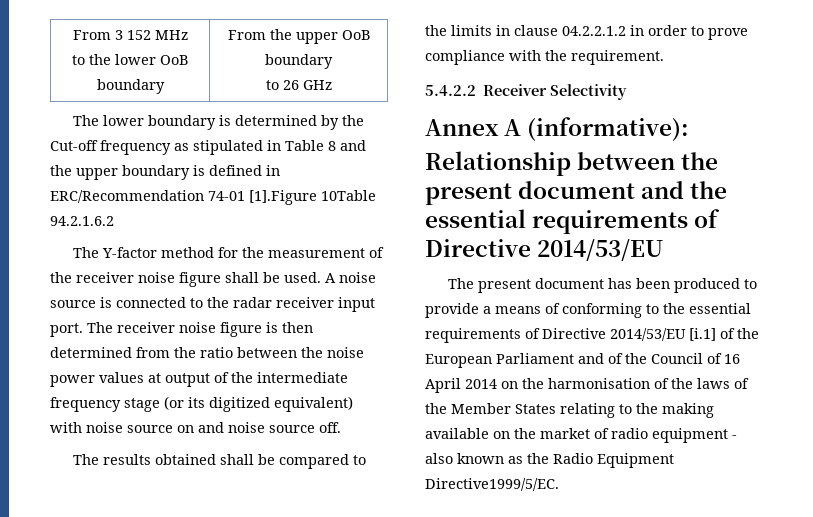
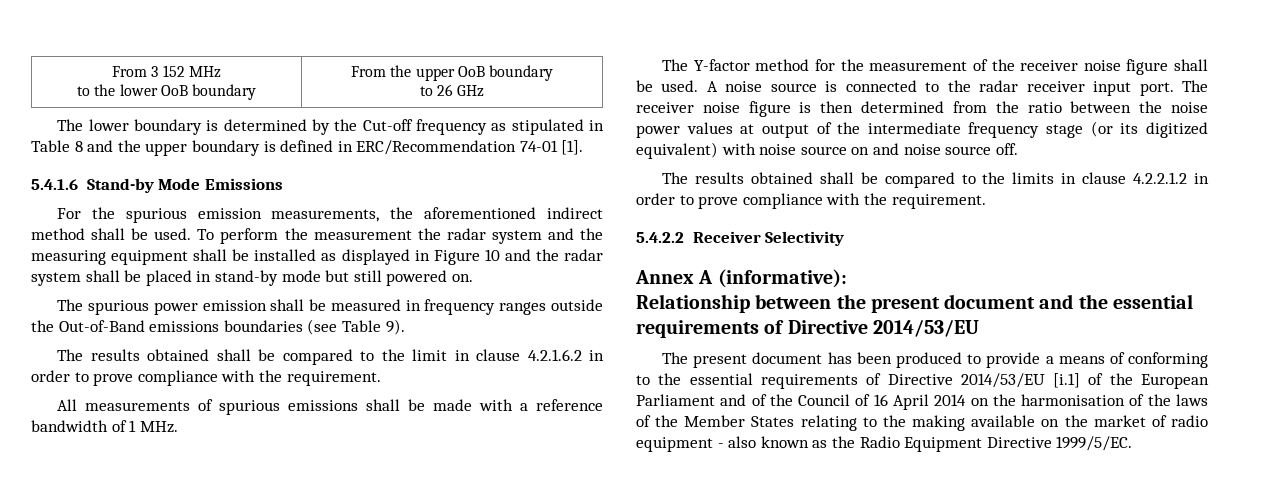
[249,190,376,205] [50,216,114,226] [1].Figure 10Table 94.2.1.6.2 -> [561,140,584,155] [31,178,283,193] [57,207,603,223] [31,228,603,244] [31,249,603,265] [31,270,473,286] [57,299,604,315] [31,319,405,335] [57,349,604,365] [31,370,381,386] [57,399,603,415] [31,420,178,433] [1]. // 5.4.1.6 Stand-by Mode Emissions // For the spurious emission measurements, the aforementioned indirect method shall be used. To perform the measurement the radar system and the measuring equipment shall be installed as displayed in Figure 10 and the radar system shall be placed in stand-by mode but still powered on. // The spurious power emission shall be measured in frequency ranges outside the Out-of-Band emissions boundaries (see Table 9). // The results obtained shall be compared to the limit in clause 4.2.1.6.2 in order to prove compliance with the requirement. // All measurements of spurious emissions shall be made with a reference bandwidth of 1 MHz.
[562,26,626,36] 04.2.2.1.2 -> [1133,172,1188,184] 4.2.2.1.2
[425,478,559,491] Directive1999/5/EC. -> [986,436,1133,451] Directive 1999/5/EC.

